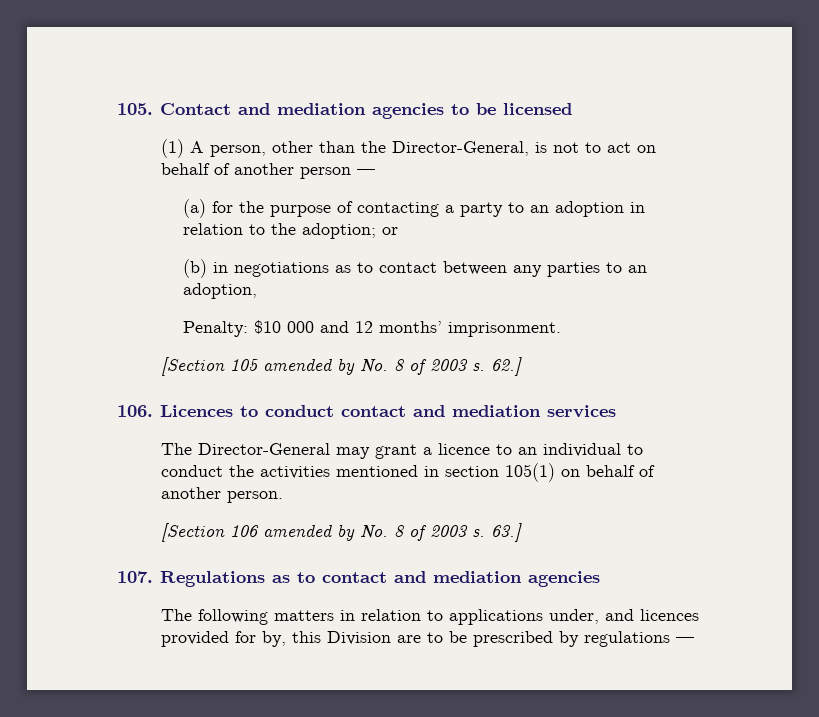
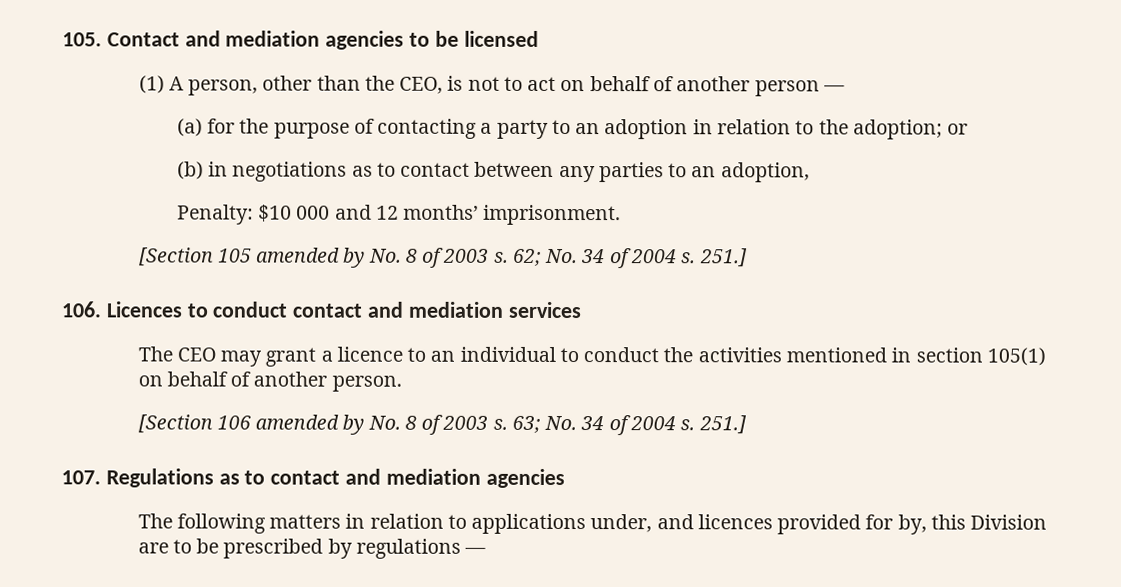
[391,141,529,156] Director-General, -> [399,76,444,94] CEO,
[490,357,522,376] 62.] -> [512,248,748,269] 62; No. 34 of 2004 s. 251.]
[197,443,330,455] Director-General -> [176,347,216,362] CEO
[490,523,522,542] 63.] -> [511,415,747,436] 63; No. 34 of 2004 s. 251.]

